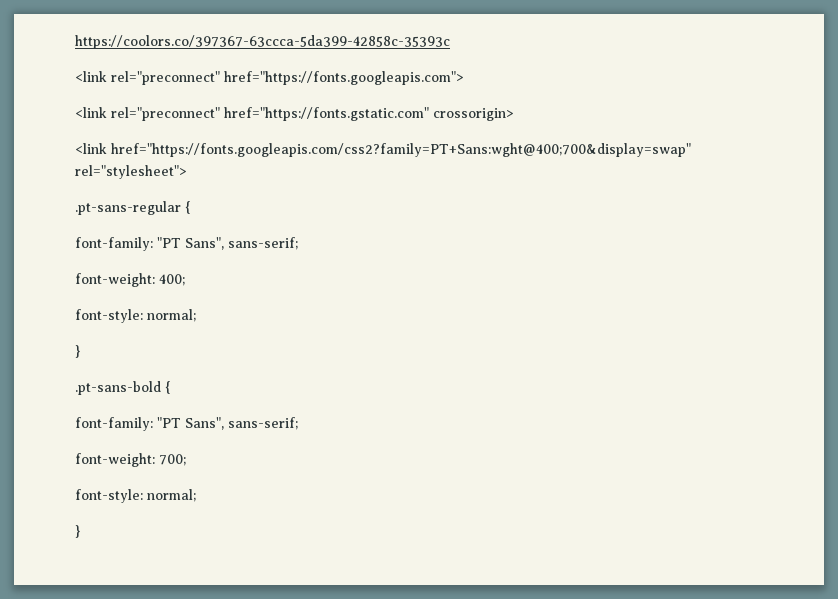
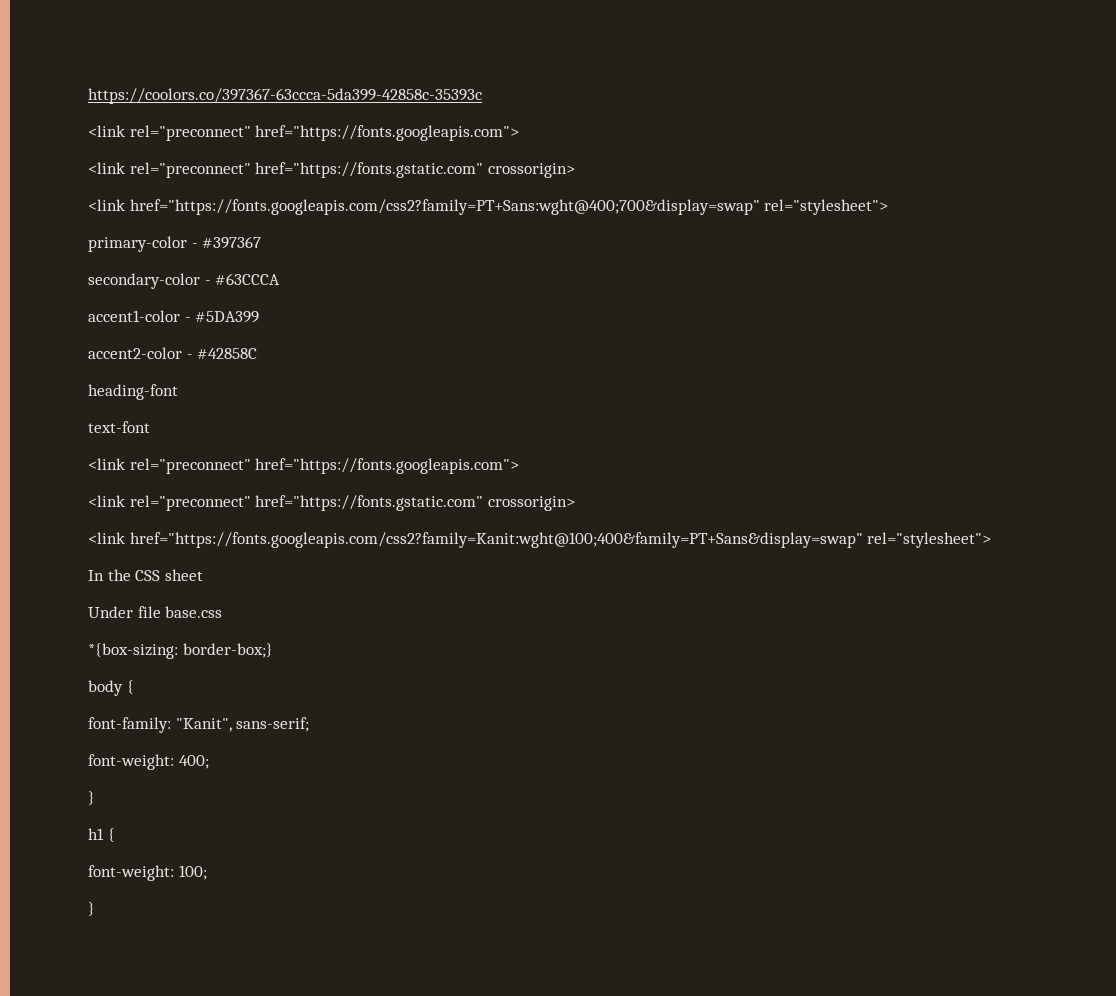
[75,201,191,215] [75,237,224,251] .pt-sans-regular { // font-family: "PT Sans", -> [88,236,262,252] [88,273,281,289] [88,310,260,323] [88,347,258,359] [88,384,178,400] [88,421,150,433] [88,458,520,474] [88,495,575,511] [88,532,992,548] [88,569,203,581] [88,606,223,618] [88,643,273,659] [88,680,134,696] [88,717,232,733] primary-color - #397367 // secondary-color - #63CCCA // accent1-color - #5DA399 // accent2-color - #42858C // heading-font // text-font // <link rel="preconnect" href="https://fonts.googleapis.com"> // <link rel="preconnect" href="https://fonts.gstatic.com" crossorigin> // <link href="https://fonts.googleapis.com/css2?family=Kanit:wght@100;400&family=PT+Sans&display=swap" rel="stylesheet"> // In the CSS sheet // Under file base.css // *{box-sizing: border-box;} // body { // font-family: "Kanit",
[75,309,196,323] [75,345,80,358] [75,381,171,395] [75,417,298,431] [75,453,186,467] [75,489,196,503] font-style: normal; // } // .pt-sans-bold { // font-family: "PT Sans", sans-serif; // font-weight: 700; // font-style: normal; -> [88,791,95,805] [88,828,115,842] [88,865,207,881] } // h1 { // font-weight: 100;

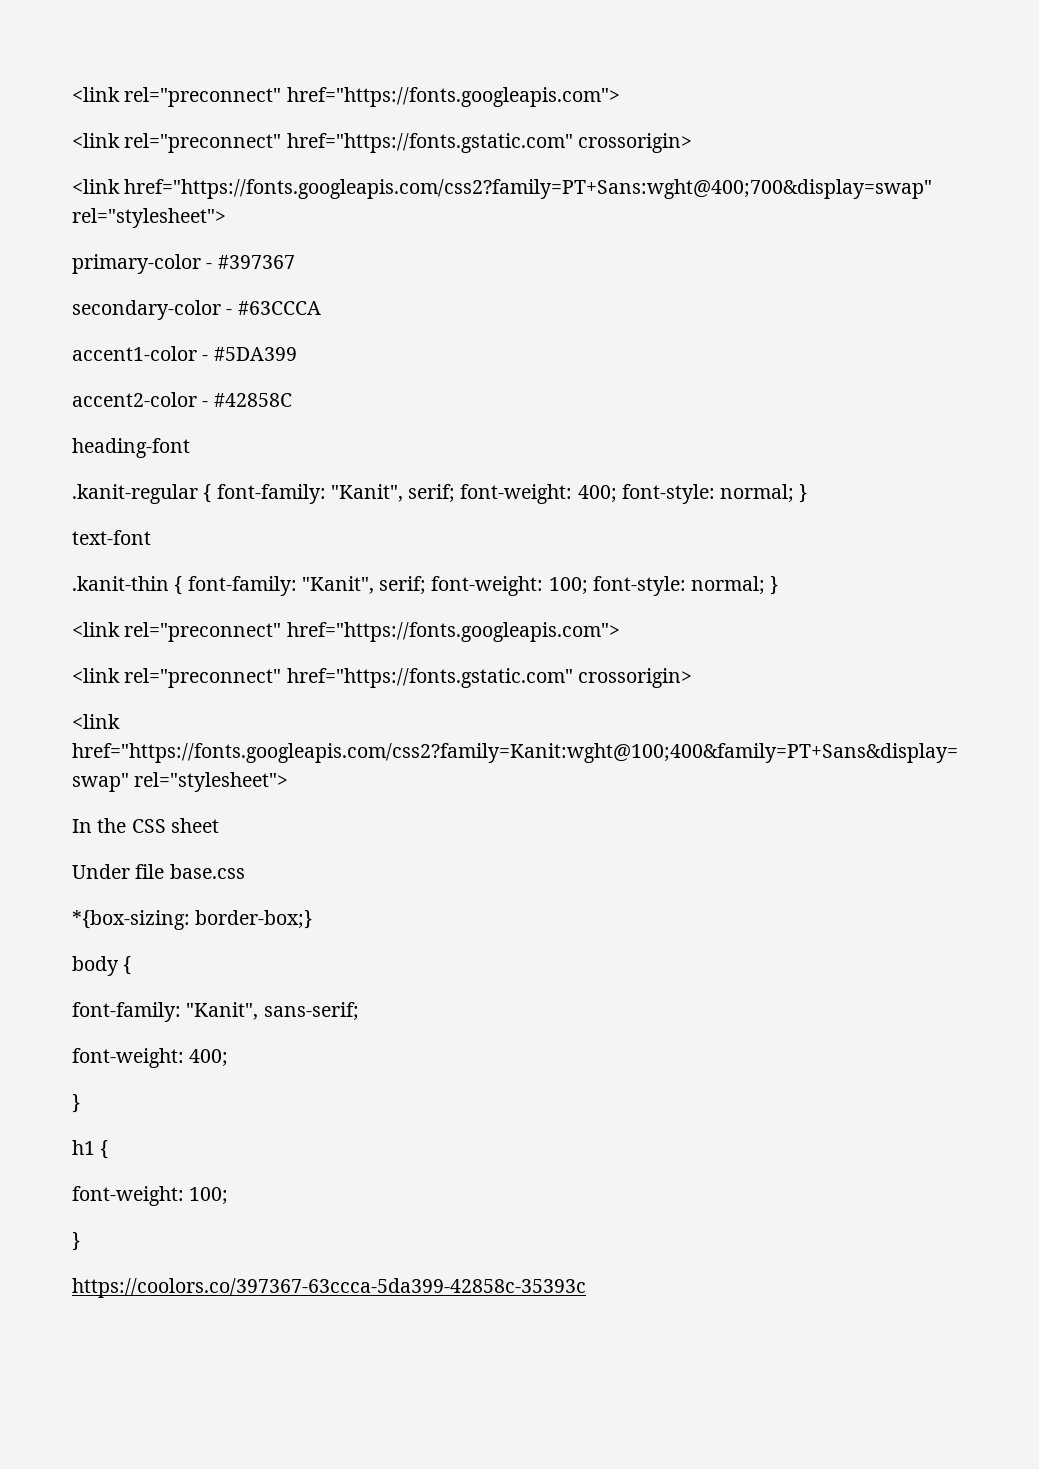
[88,88,482,104] https://coolors.co/397367-63ccca-5da399-42858c-35393c // -> (72, 94) none
[88,421,150,433] text-font -> [72,484,808,504] [72,530,151,545] [72,576,779,596] .kanit-regular { font-family: "Kanit", serif; font-weight: 400; font-style: normal; } // text-font // .kanit-thin { font-family: "Kanit", serif; font-weight: 100; font-style: normal; }
(95, 909) none -> [72,1278,586,1298] // https://coolors.co/397367-63ccca-5da399-42858c-35393c

